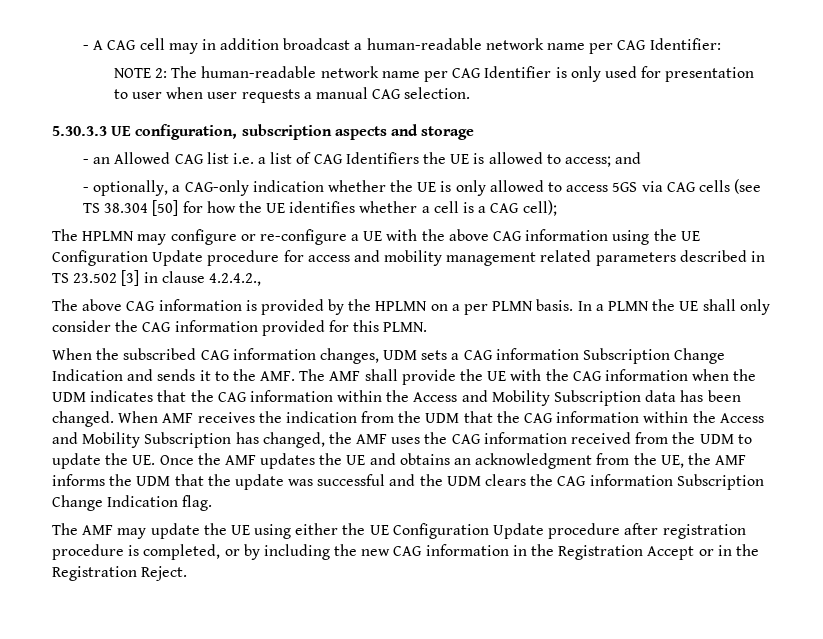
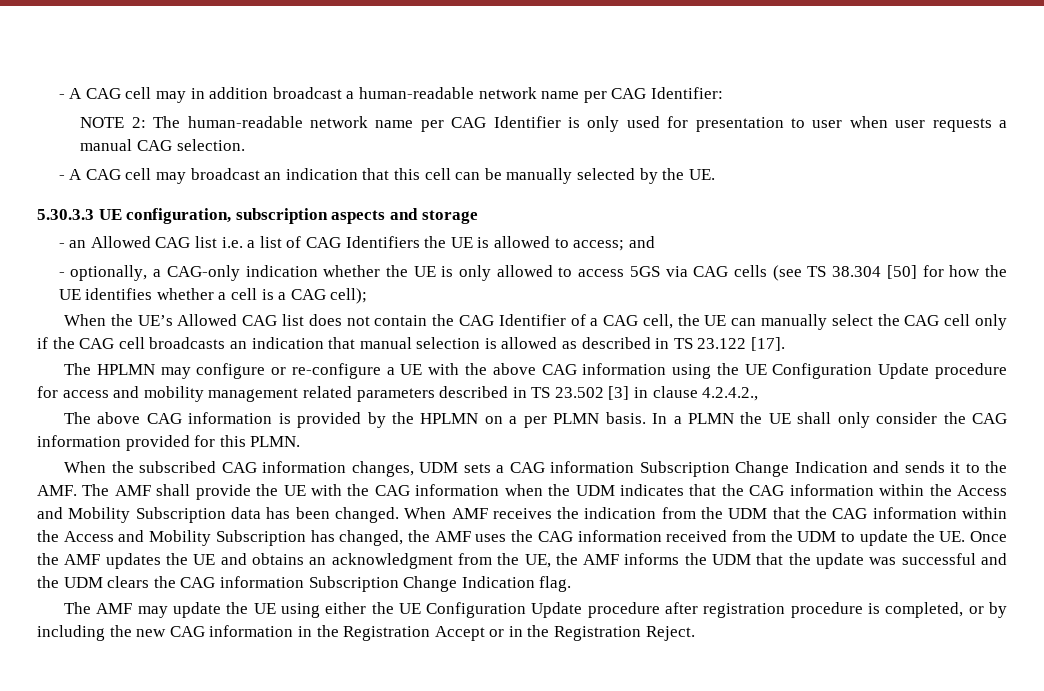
(471, 93) none -> [58,168,715,184] // - A CAG cell may broadcast an indication that this cell can be manually selected by the UE.
(557, 208) none -> [64,314,1008,330] [37,337,786,351] // When the UE’s Allowed CAG list does not contain the CAG Identifier of a CAG cell, the UE can manually select the CAG cell only if the CAG cell broadcasts an indication that manual selection is allowed as described in TS 23.122 [17].

